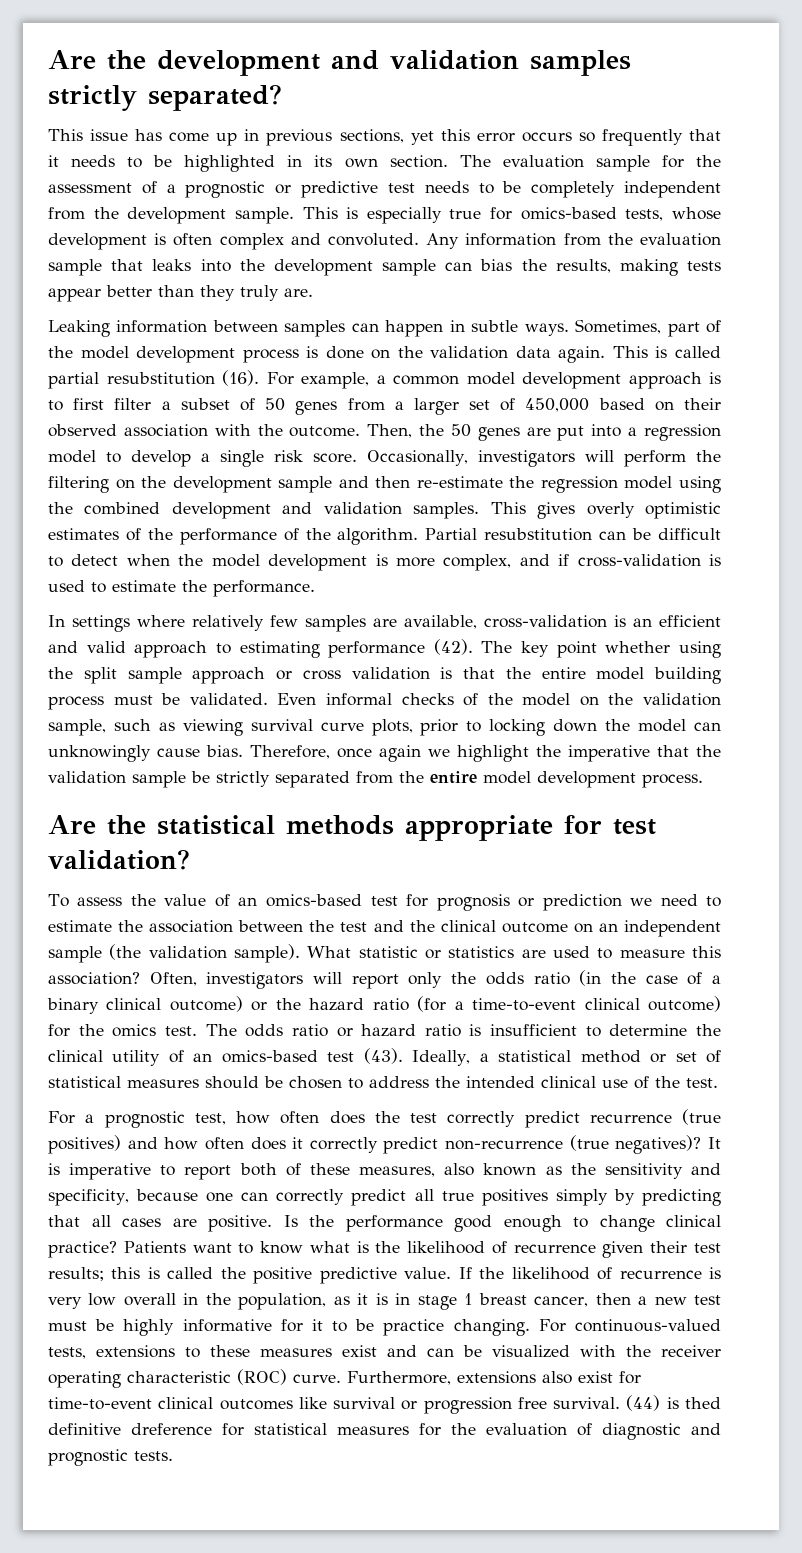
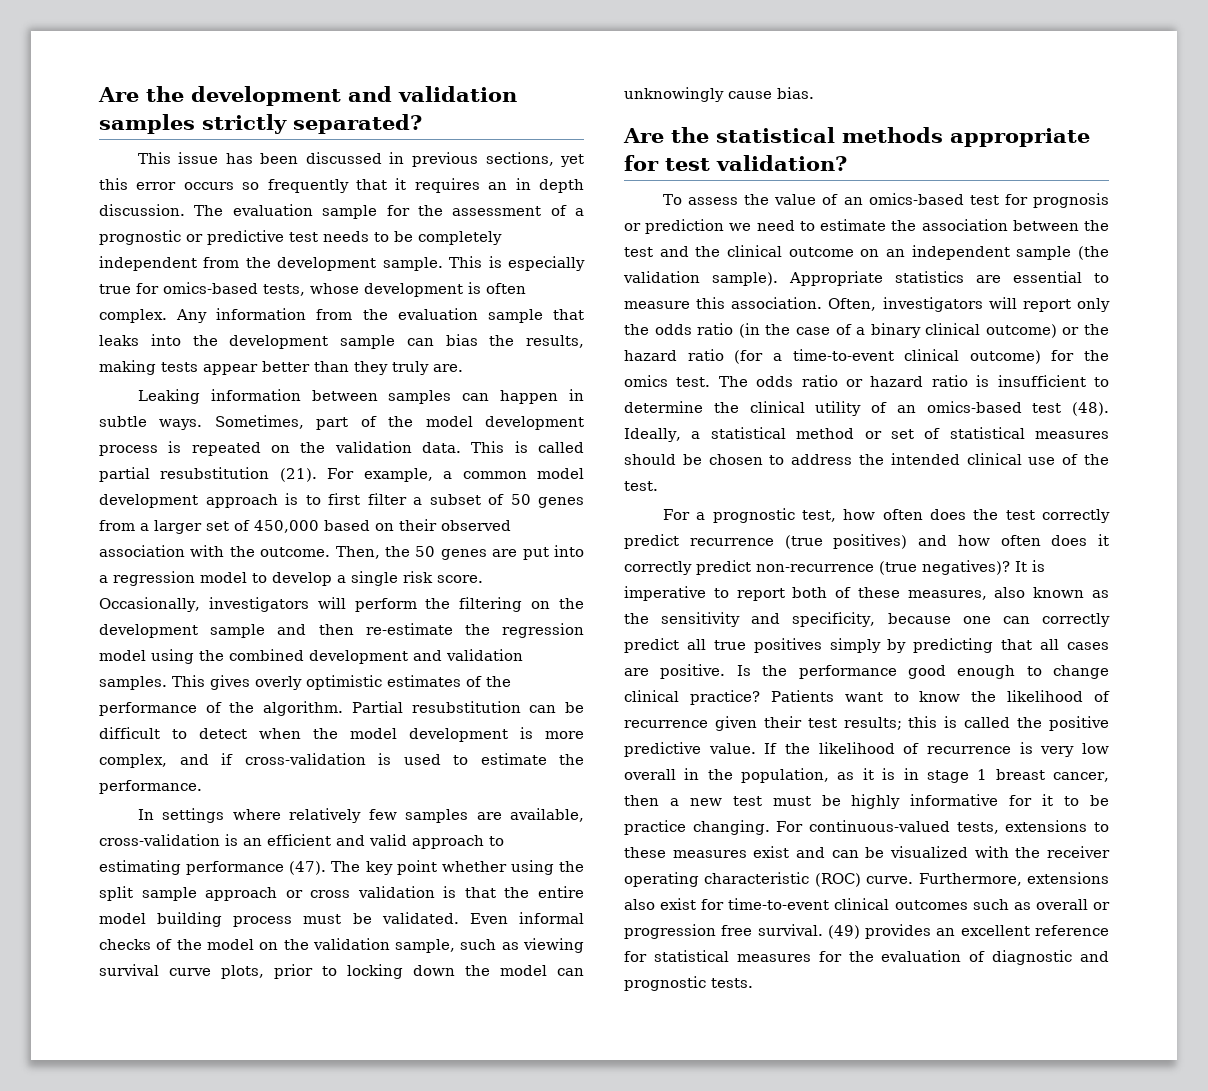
[169,132,238,146] come up -> [260,152,382,164] been discussed
[71,155,448,172] needs to be highlighted in its own section. -> [414,178,584,193] [99,204,185,216] requires an in depth discussion.
[219,233,419,250] complex and convoluted. -> [99,309,167,323] complex.
[325,346,606,363] done on the validation data again. -> [191,441,461,456] repeated on the validation data.
[222,370,259,386] (16). -> [279,468,317,482] (21).
[433,639,473,655] (42). -> [289,861,327,875] (47).
[250,745,721,762] [48,771,703,788] Therefore, once again we highlight the imperative that the validation sample be strictly separated from the entire model development process. -> (814, 93) none
[307,946,441,959] What statistic or -> [789,271,883,286] Appropriate
[553,946,590,958] used -> [1013,271,1082,283] essential
[48,972,140,985] association? -> [731,297,823,309] association.
[363,1048,403,1064] (43). -> [1072,402,1109,416] (48).
[309,1241,369,1253] what is -> (961, 696) none
[298,1397,396,1409] like survival -> [972,899,1088,910] such as overall
[626,1395,721,1411] [48,1423,212,1435] (44) is thed definitive dreference -> [827,924,1109,939] (49) provides an excellent reference

